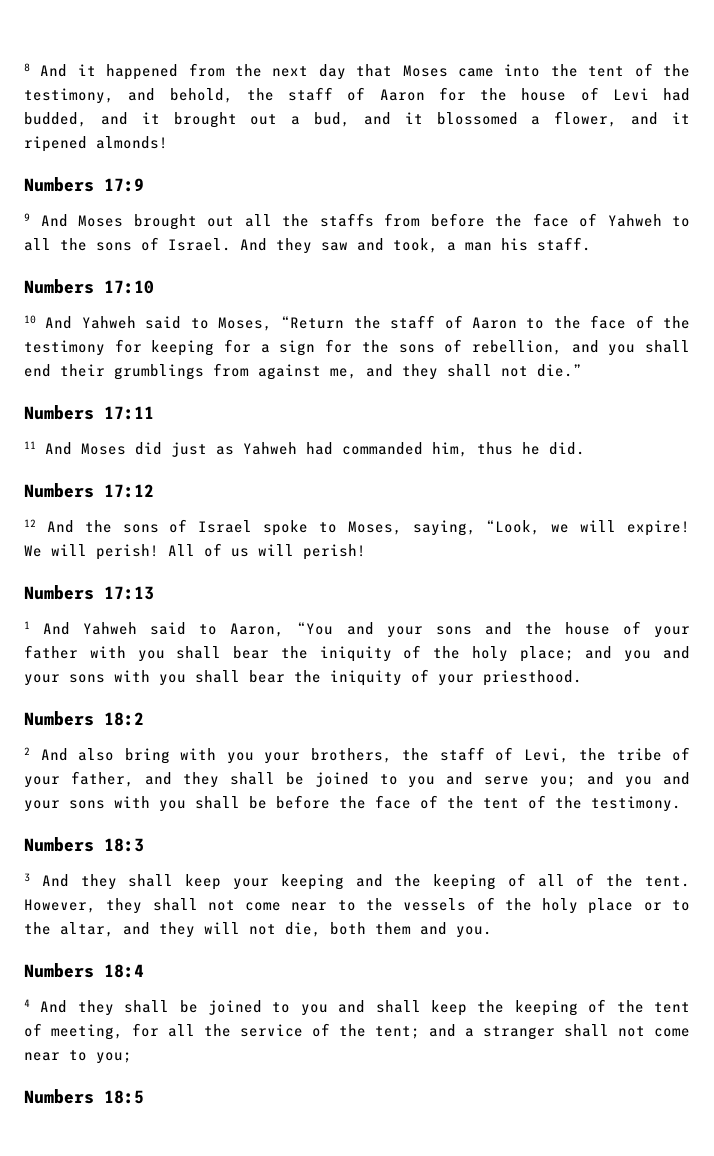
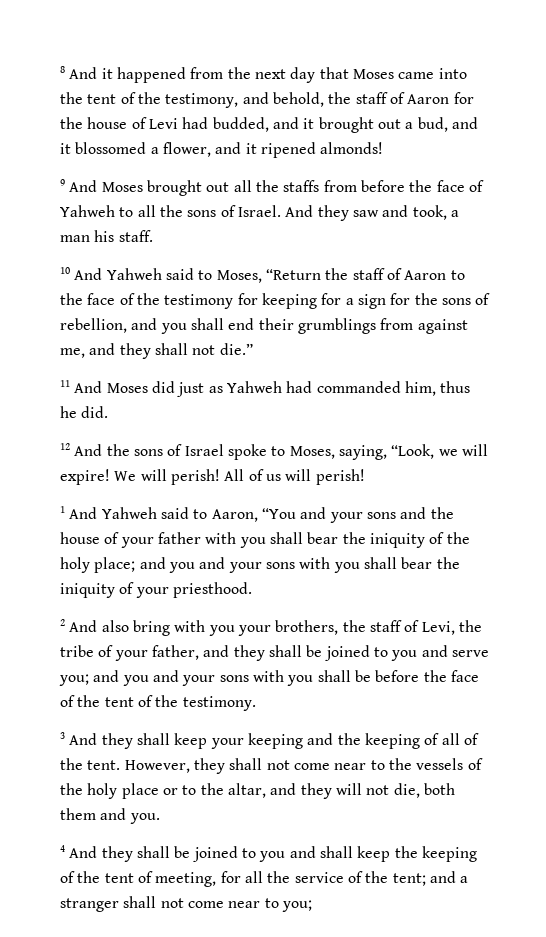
[24,177,144,192] // Numbers 17:9 -> (384, 148) none
[24,279,154,294] // Numbers 17:10 -> (153, 236) none
[24,405,154,420] // Numbers 17:11 -> (253, 349) none
[24,483,154,498] // Numbers 17:12 -> (109, 412) none
[24,585,154,600] // Numbers 17:13 -> (365, 477) none
[24,711,144,726] // Numbers 18:2 -> (252, 590) none
[24,837,144,852] // Numbers 18:3 -> (256, 703) none
[24,963,144,978] // Numbers 18:4 -> (160, 818) none
[24,1089,144,1104] // Numbers 18:5 -> (312, 906) none

